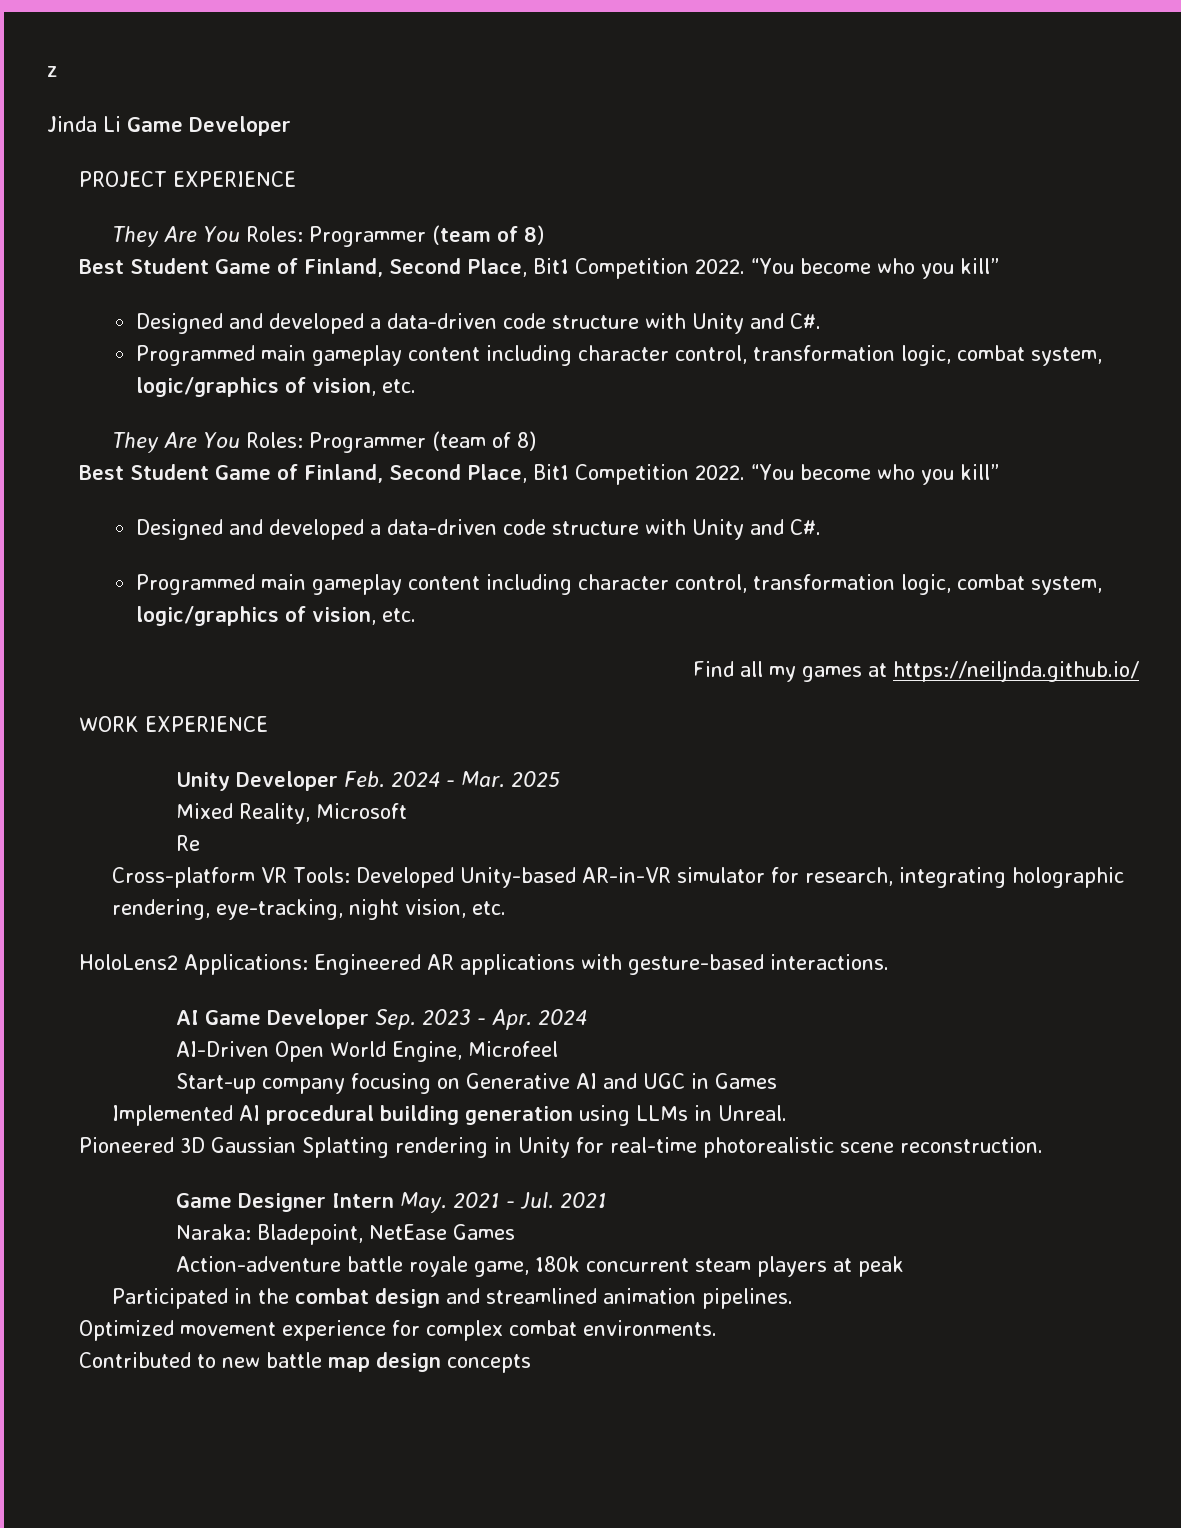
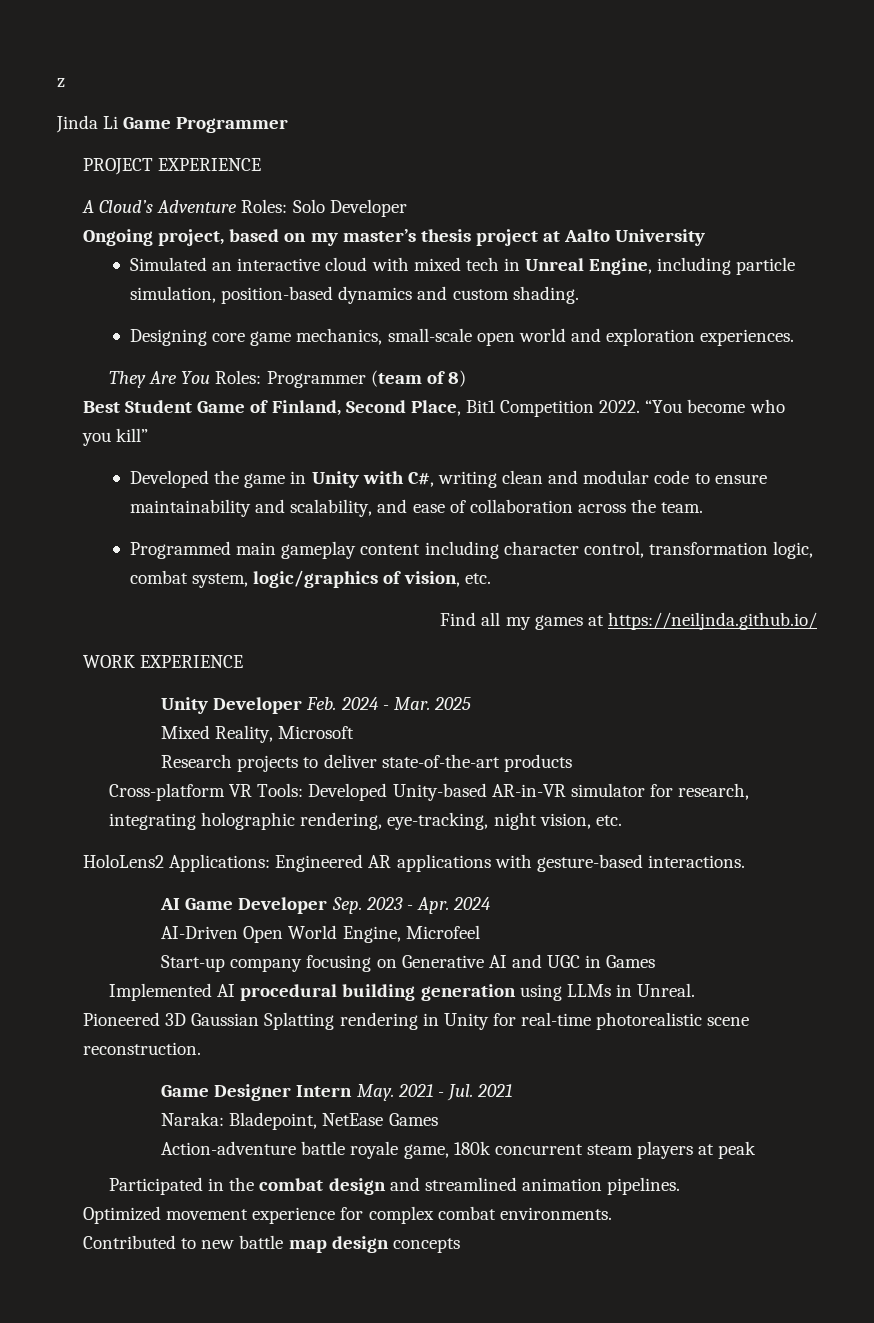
[189,116,291,136] Developer -> [176,117,289,133] Programmer
(297, 179) none -> [82,199,407,217] [83,229,706,246] [129,257,796,275] [129,286,579,304] [129,328,795,346] // A Cloud’s Adventure Roles: Solo Developer // Ongoing project, based on my master’s thesis project at Aalto University // Simulated an interactive cloud with mixed tech in Unreal Engine, including particle simulation, position-based dynamics and custom shading. // Designing core game mechanics, small-scale open world and exploration experiences.
[135,313,821,334] [135,345,1102,366] [135,377,416,397] [111,431,536,453] [79,464,1000,485] [135,519,821,540] Designed and developed a data-driven code structure with Unity and C#. // Programmed main gameplay content including character control, transformation logic, combat system, logic/graphics of vision, etc. // They Are You Roles: Programmer (team of 8) // Best Student Game of Finland, Second Place, Bit1 Competition 2022. “You become who you kill” // Designed and developed a data-driven code structure with Unity and C#. -> [129,470,767,488] [129,499,704,517] Developed the game in Unity with C#, writing clean and modular code to ensure maintainability and scalability, and ease of collaboration across the team.
[176,835,201,851] Re -> [161,754,572,772] Research projects to deliver state-of-the-art products

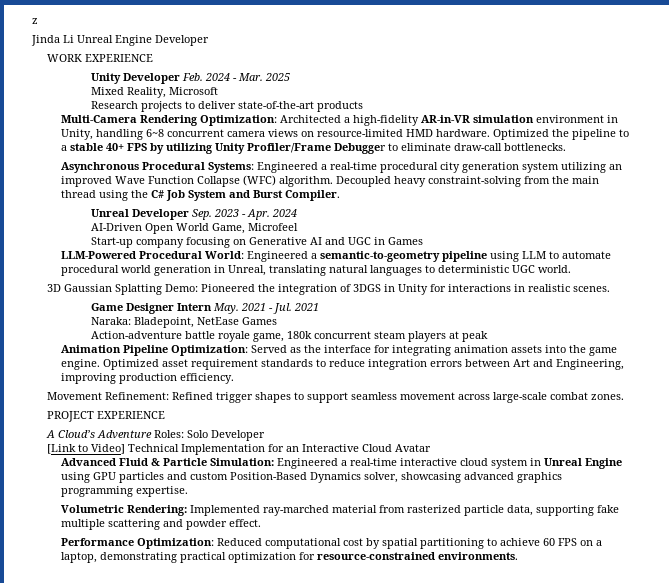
[123,117,289,133] [83,158,262,175] [82,199,407,217] [83,229,706,246] [129,257,796,275] [129,286,579,304] [129,328,795,346] [109,370,466,388] [83,399,785,417] [82,428,149,446] [129,470,767,488] [129,499,704,517] [129,541,814,559] [129,570,491,588] [440,612,817,630] Game Programmer // PROJECT EXPERIENCE // A Cloud’s Adventure Roles: Solo Developer // Ongoing project, based on my master’s thesis project at Aalto University // Simulated an interactive cloud with mixed tech in Unreal Engine, including particle simulation, position-based dynamics and custom shading. // Designing core game mechanics, small-scale open world and exploration experiences. // They Are You Roles: Programmer (team of 8) // Best Student Game of Finland, Second Place, Bit1 Competition 2022. “You become who you kill” // Developed the game in Unity with C#, writing clean and modular code to ensure maintainability and scalability, and ease of collaboration across the team. // Programmed main gameplay content including character control, transformation logic, combat system, logic/graphics of vision, etc. // Find all my games at https://neiljnda.github.io/ -> [77,35,209,46] Unreal Engine Developer
[109,783,750,801] [109,812,622,830] [83,854,745,872] [160,898,234,910] Cross-platform VR Tools: Developed Unity-based AR-in-VR simulator for research, integrating holographic rendering, eye-tracking, night vision, etc. // HoloLens2 Applications: Engineered AR applications with gesture-based interactions. // AI Game -> [61,115,619,126] [61,129,630,140] [61,143,567,154] [61,162,623,173] [61,175,600,187] [61,190,341,201] [90,209,129,217] Multi-Camera Rendering Optimization: Architected a high-fidelity AR-in-VR simulation environment in Unity, handling 6~8 concurrent camera views on resource-limited HMD hardware. Optimized the pipeline to a stable 40+ FPS by utilizing Unity Profiler/Frame Debugger to eliminate draw-call bottlenecks. // Asynchronous Procedural Systems: Engineered a real-time procedural city generation system utilizing an improved Wave Function Collapse (WFC) algorithm. Decoupled heavy constraint-solving from the main thread using the C# Job System and Burst Compiler. // Unreal
[342,926,401,943] Engine, -> [211,223,245,234] Game,
[109,983,696,1001] [83,1012,750,1030] [83,1042,202,1055] Implemented AI procedural building generation using LLMs in Unreal. // Pioneered 3D Gaussian Splatting rendering in Unity for real-time photorealistic scene reconstruction. -> [61,251,612,262] [61,265,572,276] [46,284,610,295] LLM-Powered Procedural World: Engineered a semantic-to-geometry pipeline using LLM to automate procedural world generation in Unreal, translating natural languages to deterministic UGC world. // 3D Gaussian Splatting Demo: Pioneered the integration of 3DGS in Unity for interactions in realistic scenes.
[109,1177,681,1195] [83,1206,612,1224] [83,1235,460,1253] Participated in the combat design and streamlined animation pipelines. // Optimized movement experience for complex combat environments. // Contributed to new battle map design concepts -> [61,345,618,356] [61,359,625,370] [61,373,235,384] [46,392,624,403] [46,411,165,422] [45,430,265,441] [46,444,431,455] [61,458,623,469] [61,472,563,483] [61,486,189,497] [61,505,620,516] [61,519,262,530] [61,538,603,549] [61,552,519,563] Animation Pipeline Optimization: Served as the interface for integrating animation assets into the game engine. Optimized asset requirement standards to reduce integration errors between Art and Engineering, improving production efficiency. // Movement Refinement: Refined trigger shapes to support seamless movement across large-scale combat zones. // PROJECT EXPERIENCE // A Cloud’s Adventure Roles: Solo Developer // [Link to Video] Technical Implementation for an Interactive Cloud Avatar // Advanced Fluid & Particle Simulation: Engineered a real-time interactive cloud system in Unreal Engine using GPU particles and custom Position-Based Dynamics solver, showcasing advanced graphics programming expertise. // Volumetric Rendering: Implemented ray-marched material from rasterized particle data, supporting fake multiple scattering and powder effect. // Performance Optimization: Reduced computational cost by spatial partitioning to achieve 60 FPS on a laptop, demonstrating practical optimization for resource-constrained environments.

